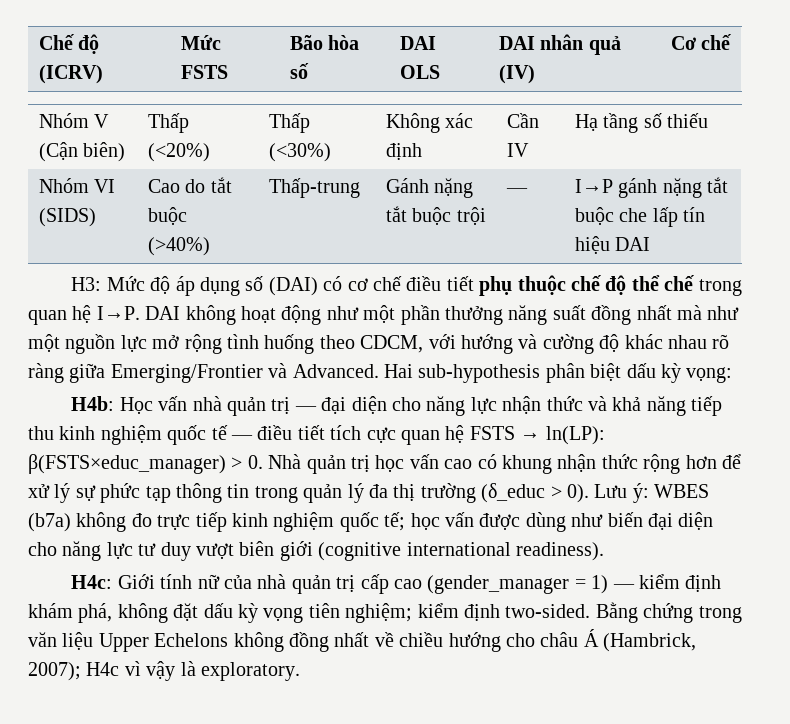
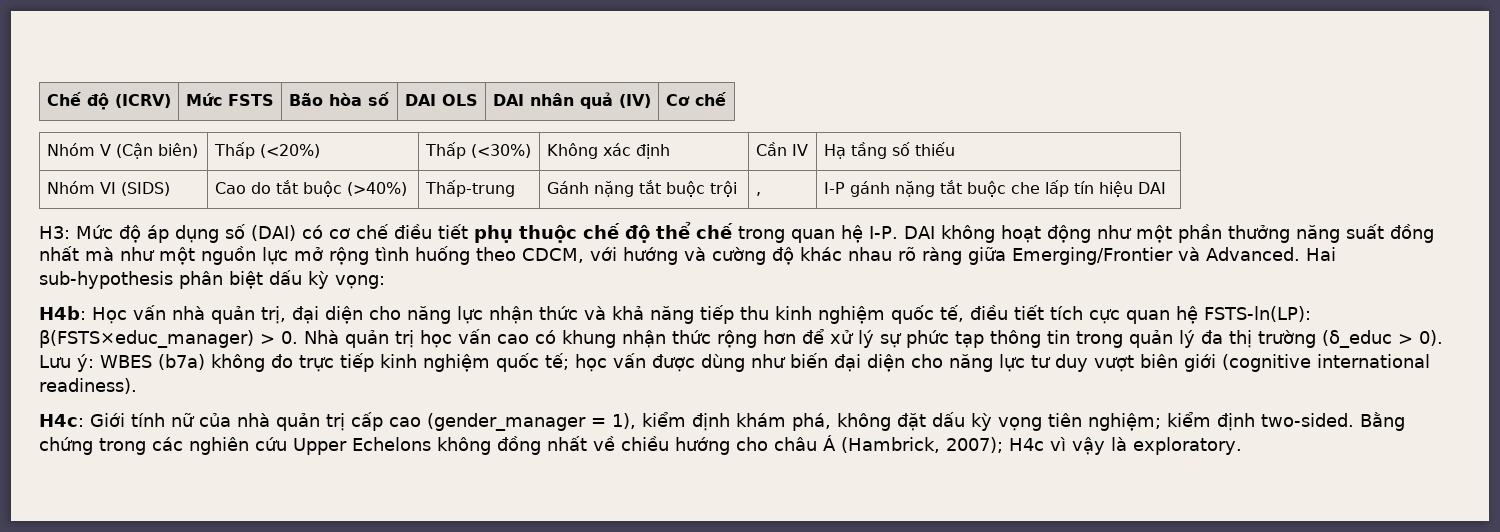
[505,188,528,193] [574,179,613,193] — | I→P -> [755,192,761,196] [823,182,845,194] , | I-P
[96,306,140,320] I→P. -> [869,226,898,239] I-P.
[271,397,317,414] trị — -> [261,306,286,324] trị,
[211,425,254,440] tế — -> [940,305,964,322] tế,
[469,426,605,445] FSTS → ln(LP): -> [1204,306,1311,322] FSTS-ln(LP):
[591,575,635,594] 1) — -> [612,413,636,429] 1),
[28,632,94,650] văn liệu -> [152,437,287,455] các nghiên cứu

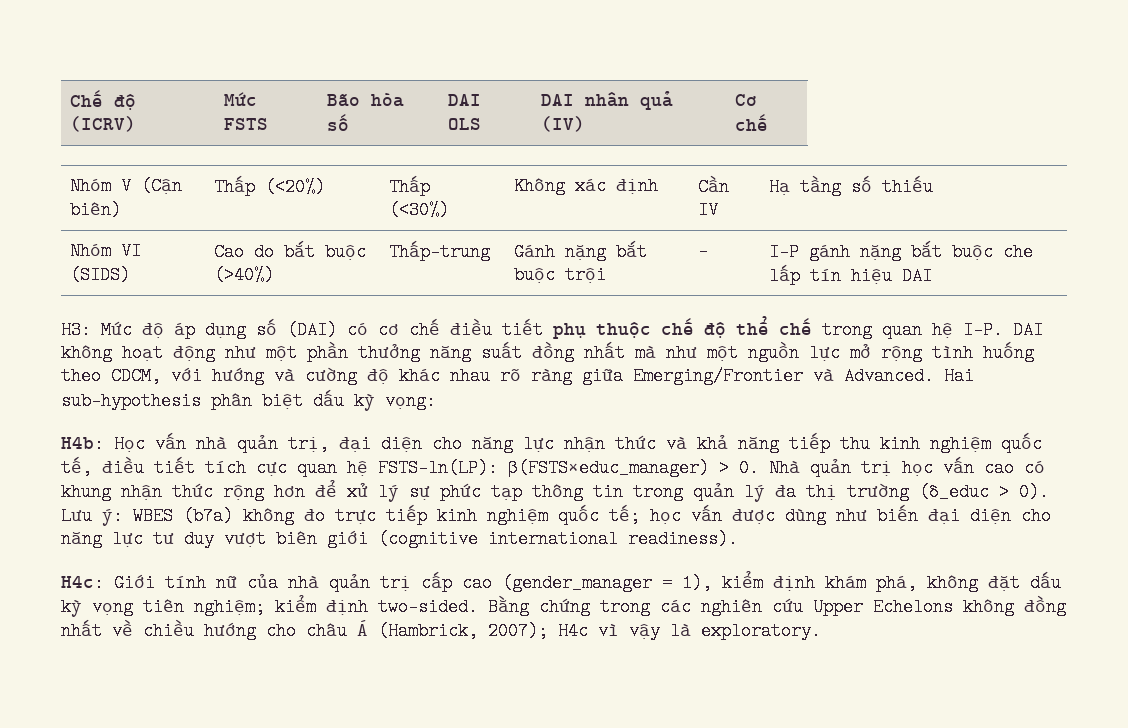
[275,180,298,194] tắt -> [284,240,316,261] bắt
[638,180,661,194] tắt -> [616,240,648,261] bắt
[755,192,761,196] , -> [698,242,709,260] -
[939,180,962,194] tắt -> [911,240,943,261] bắt

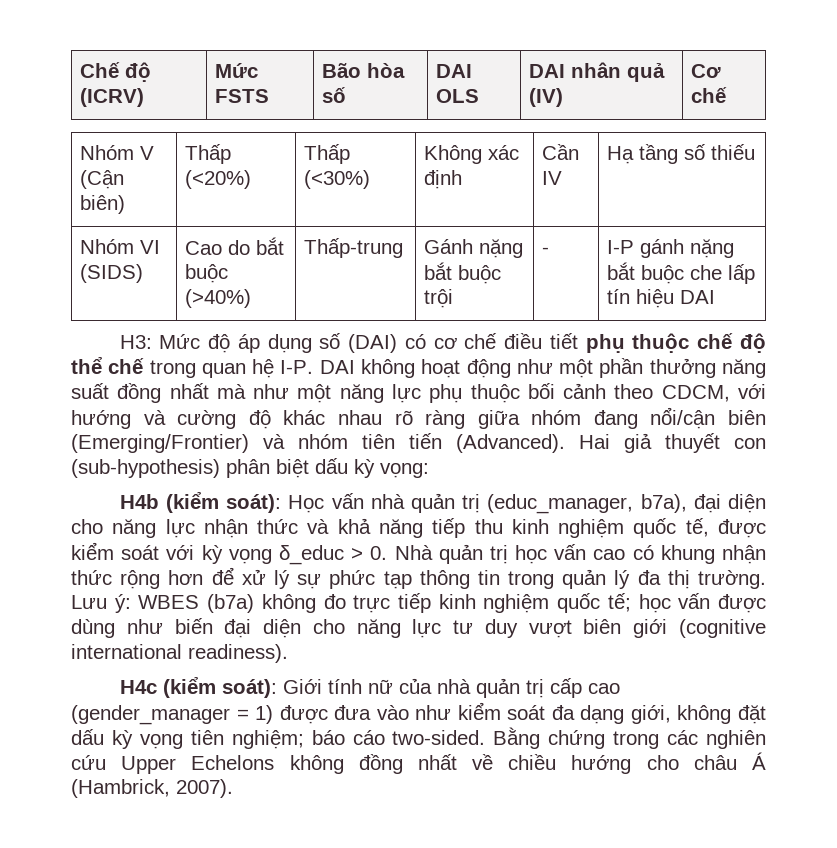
[748,341,1034,362] nguồn lực mở rộng tình huống -> [339,383,607,403] năng lực phụ thuộc bối cảnh
[633,367,974,385] [61,392,201,410] Emerging/Frontier và Advanced. Hai sub-hypothesis -> [531,407,766,429] [71,433,766,453] [71,459,220,478] nhóm đang nổi/cận biên (Emerging/Frontier) và nhóm tiên tiến (Advanced). Hai giả thuyết con (sub-hypothesis)
[61,435,104,453] H4b: -> [119,492,282,513] H4b (kiểm soát):
[288,435,329,453] trị, -> [462,494,687,514] trị (educ_manager, b7a),
[102,456,709,477] điều tiết tích cực quan hệ FSTS-ln(LP): β(FSTS×educ_manager) -> [718,519,767,538] [71,542,344,565] được kiểm soát với kỳ vọng δ_educ
[847,483,1049,501] trường (δ_educ > 0). -> [698,570,766,589] trường.
[61,574,104,592] H4c: -> [119,677,277,698] H4c (kiểm soát):
[682,571,917,592] 1), kiểm định khám phá, -> [255,702,671,724] 1) được đưa vào như kiểm soát đa dạng giới,
[275,595,368,616] kiểm định -> [311,730,385,745] báo cáo
[488,622,821,640] 2007); H4c vì vậy là exploratory. -> [176,779,233,798] 2007).

